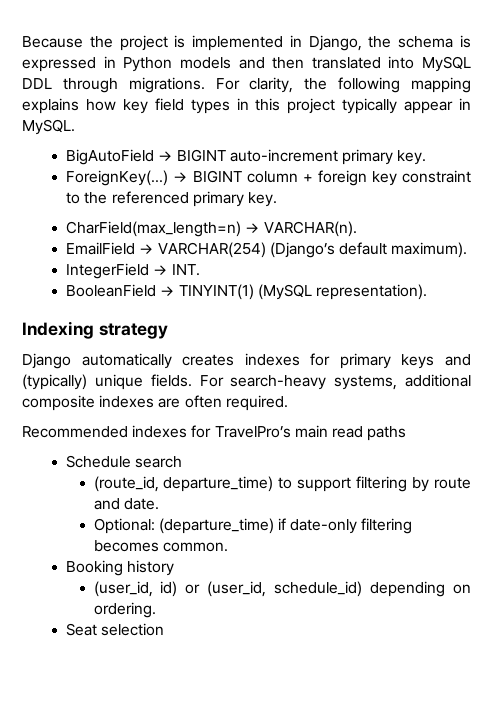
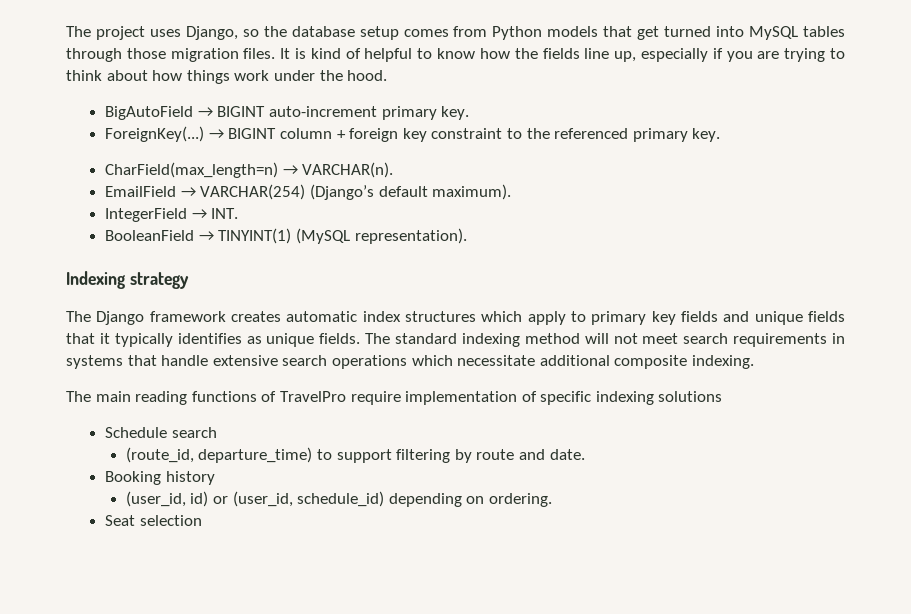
[22,35,471,51] [22,56,471,72] [22,77,471,93] [22,98,471,114] [22,119,75,135] Because the project is implemented in Django, the schema is expressed in Python models and then translated into MySQL DDL through migrations. For clarity, the following mapping explains how key field types in this project typically appear in MySQL. -> [66,26,845,40] [66,48,846,62] [66,70,388,84] The project uses Django, so the database setup comes from Python models that get turned into MySQL tables through those migration files. It is kind of helpful to know how the fields line up, especially if you are trying to think about how things work under the hood.
[22,353,471,369] [22,374,471,390] [22,395,288,411] [22,425,407,441] Django automatically creates indexes for primary keys and (typically) unique fields. For search-heavy systems, additional composite indexes are often required. // Recommended indexes for TravelPro’s main read paths -> [66,311,846,325] [66,333,845,347] [66,355,754,369] [66,391,723,405] The Django framework creates automatic index structures which apply to primary key fields and unique fields that it typically identifies as unique fields. The standard indexing method will not meet search requirements in systems that handle extensive search operations which necessitate additional composite indexing. // The main reading functions of TravelPro require implementation of specific indexing solutions
[93,518,413,534] [93,540,228,552] // Optional: (departure_time) if date-only filtering becomes common. -> (585, 454) none

